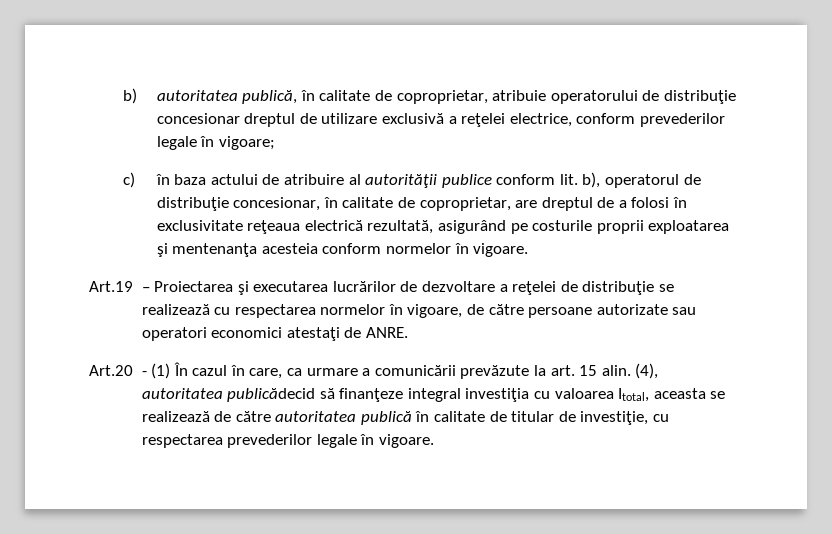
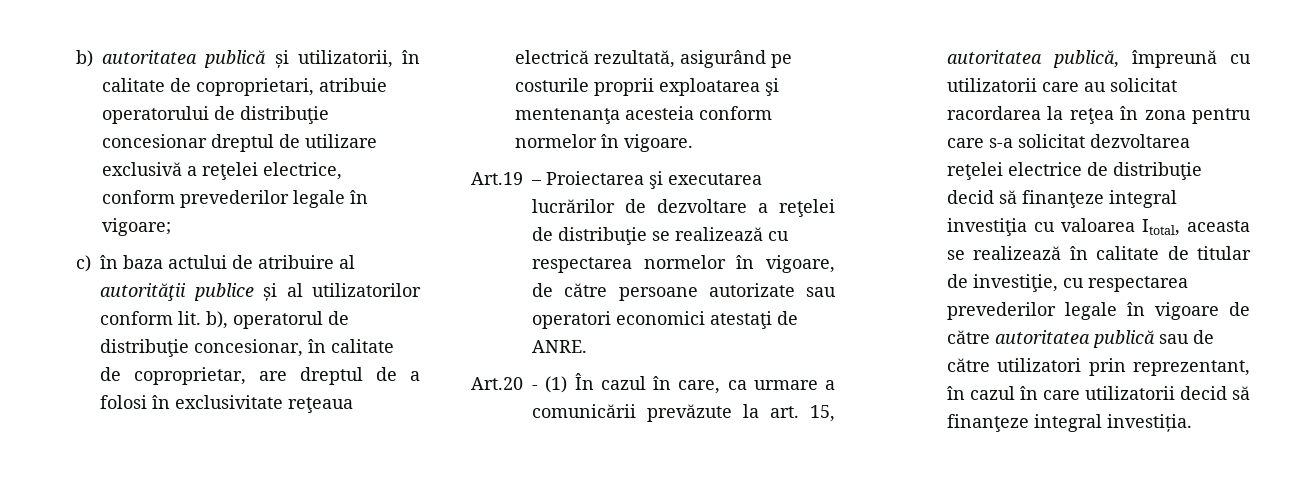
[242,90,488,104] publică, în calitate de coproprietar, -> [204,50,421,68] [102,78,315,96] publică și utilizatorii, în calitate de coproprietari,
(492, 181) none -> [263,283,422,301] și al utilizatorilor
[579,363,659,379] [141,388,316,402] 15 alin. (4), autoritatea publicădecid -> [810,405,835,422] [947,50,1251,68] [947,78,1177,92] [947,106,1251,124] [947,134,1190,148] [947,162,1202,180] [947,190,994,204] 15, autoritatea publică, împreună cu utilizatorii care au solicitat racordarea la reţea în zona pentru care s-a solicitat dezvoltarea reţelei electrice de distribuţie decid
[214,411,412,425] de către autoritatea publică -> (1062, 253) none
[378,434,434,448] vigoare. -> [1155,302,1250,320] [947,330,1214,348] [947,358,1250,376] [947,386,1250,400] [947,414,1192,432] vigoare de către autoritatea publică sau de către utilizatori prin reprezentant, în cazul în care utilizatorii decid să finanţeze integral investiția.

